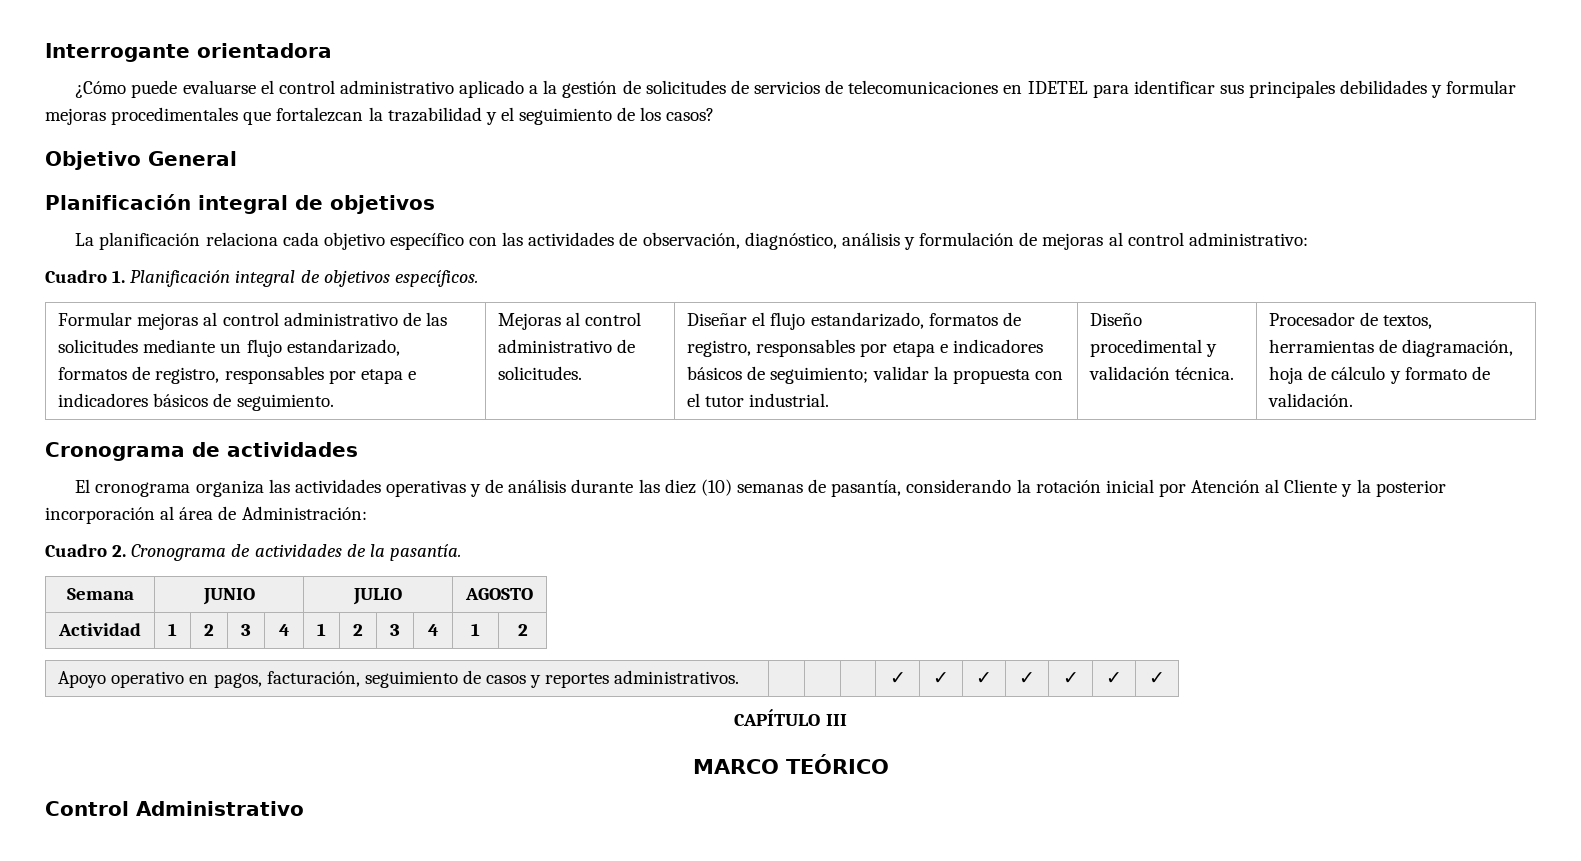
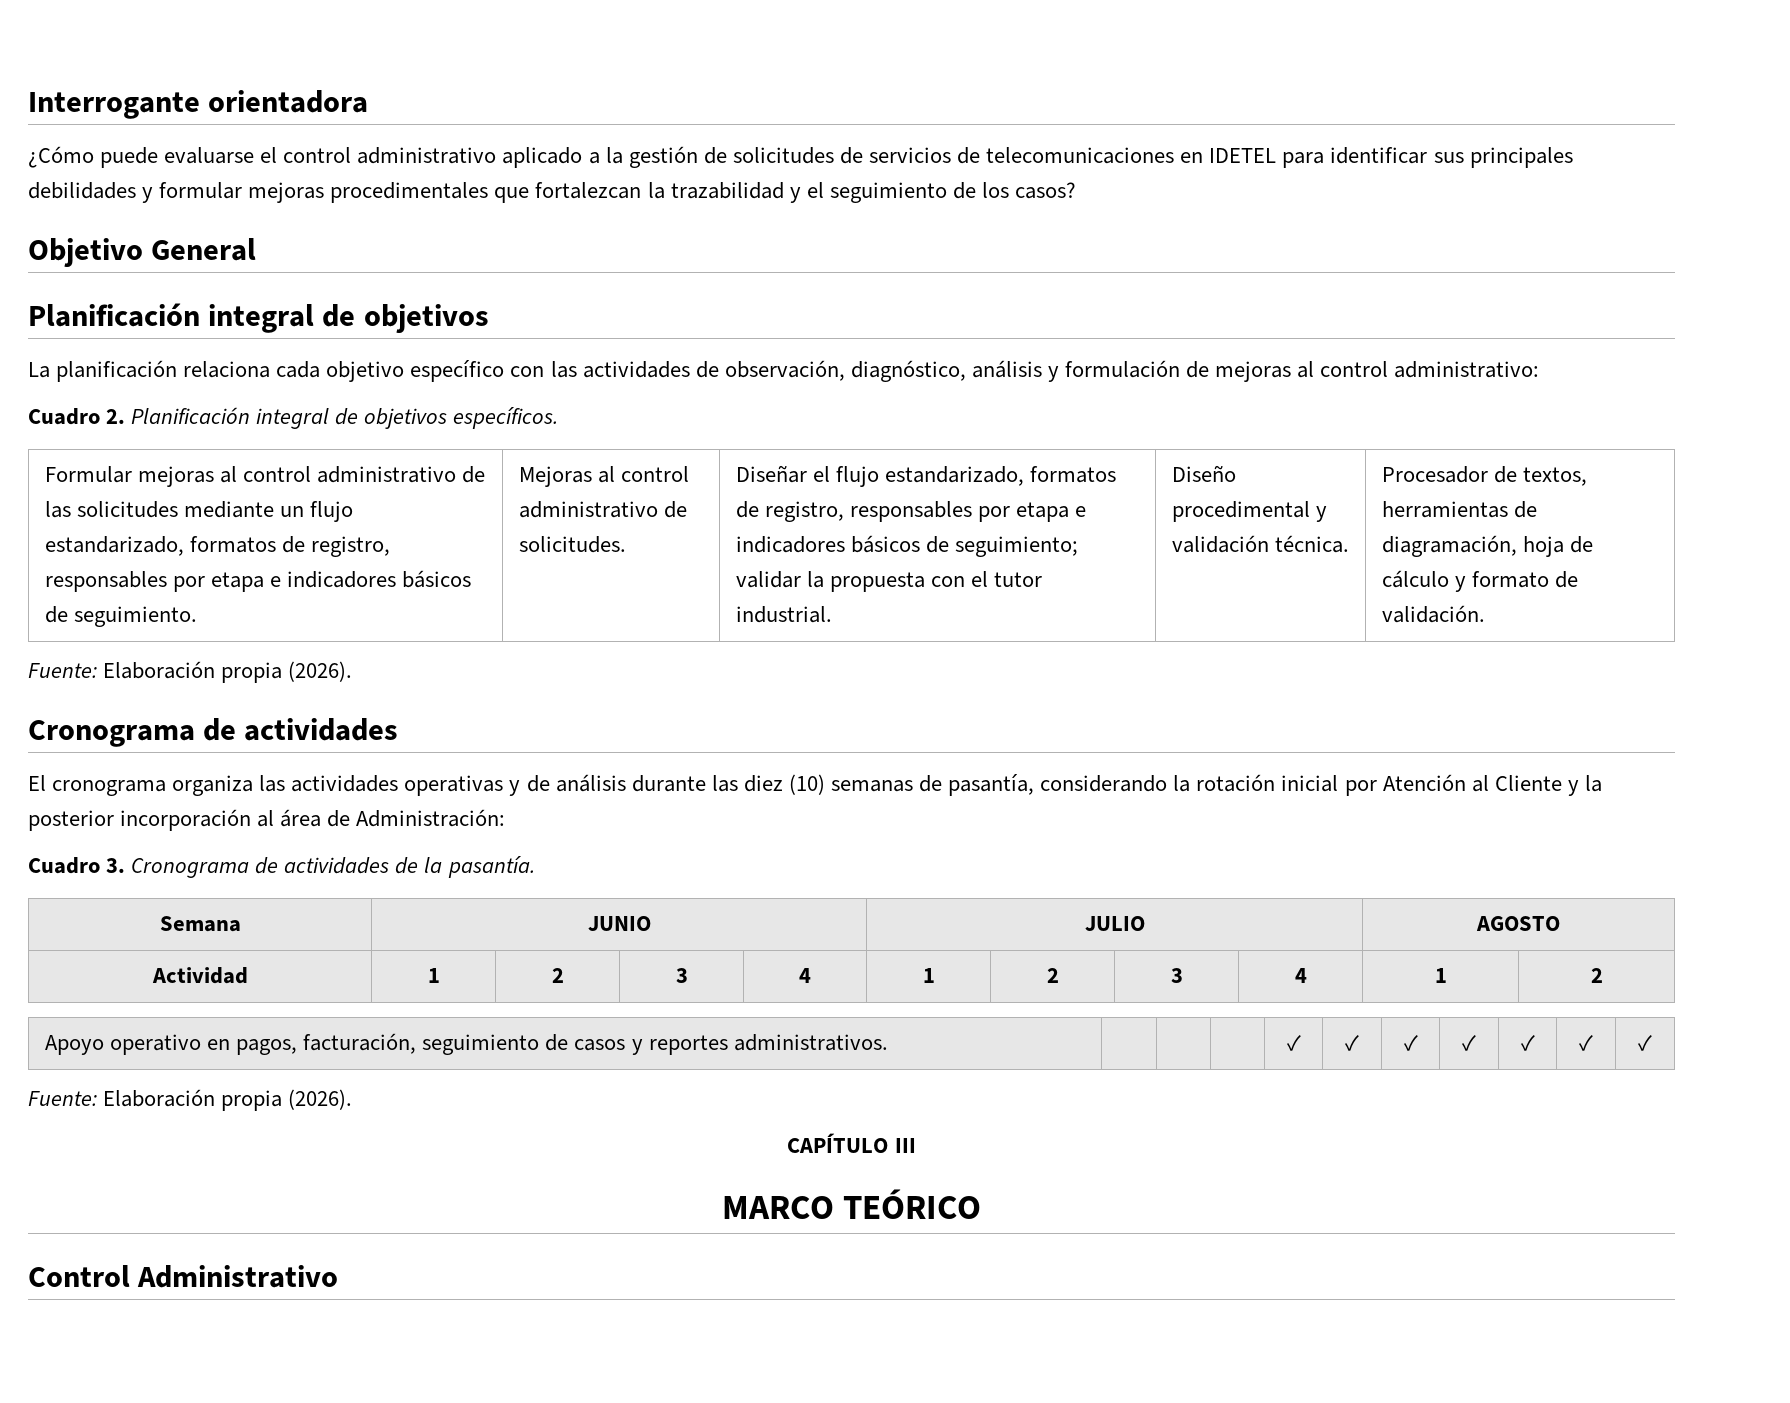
[112,270,126,283] 1. -> [106,409,126,424] 2.
(1354, 400) none -> [28,661,353,683] // Fuente: Elaboración propia (2026).
[112,545,127,557] 2. -> [106,858,126,873] 3.
(1165, 678) none -> [28,1089,353,1111] // Fuente: Elaboración propia (2026).

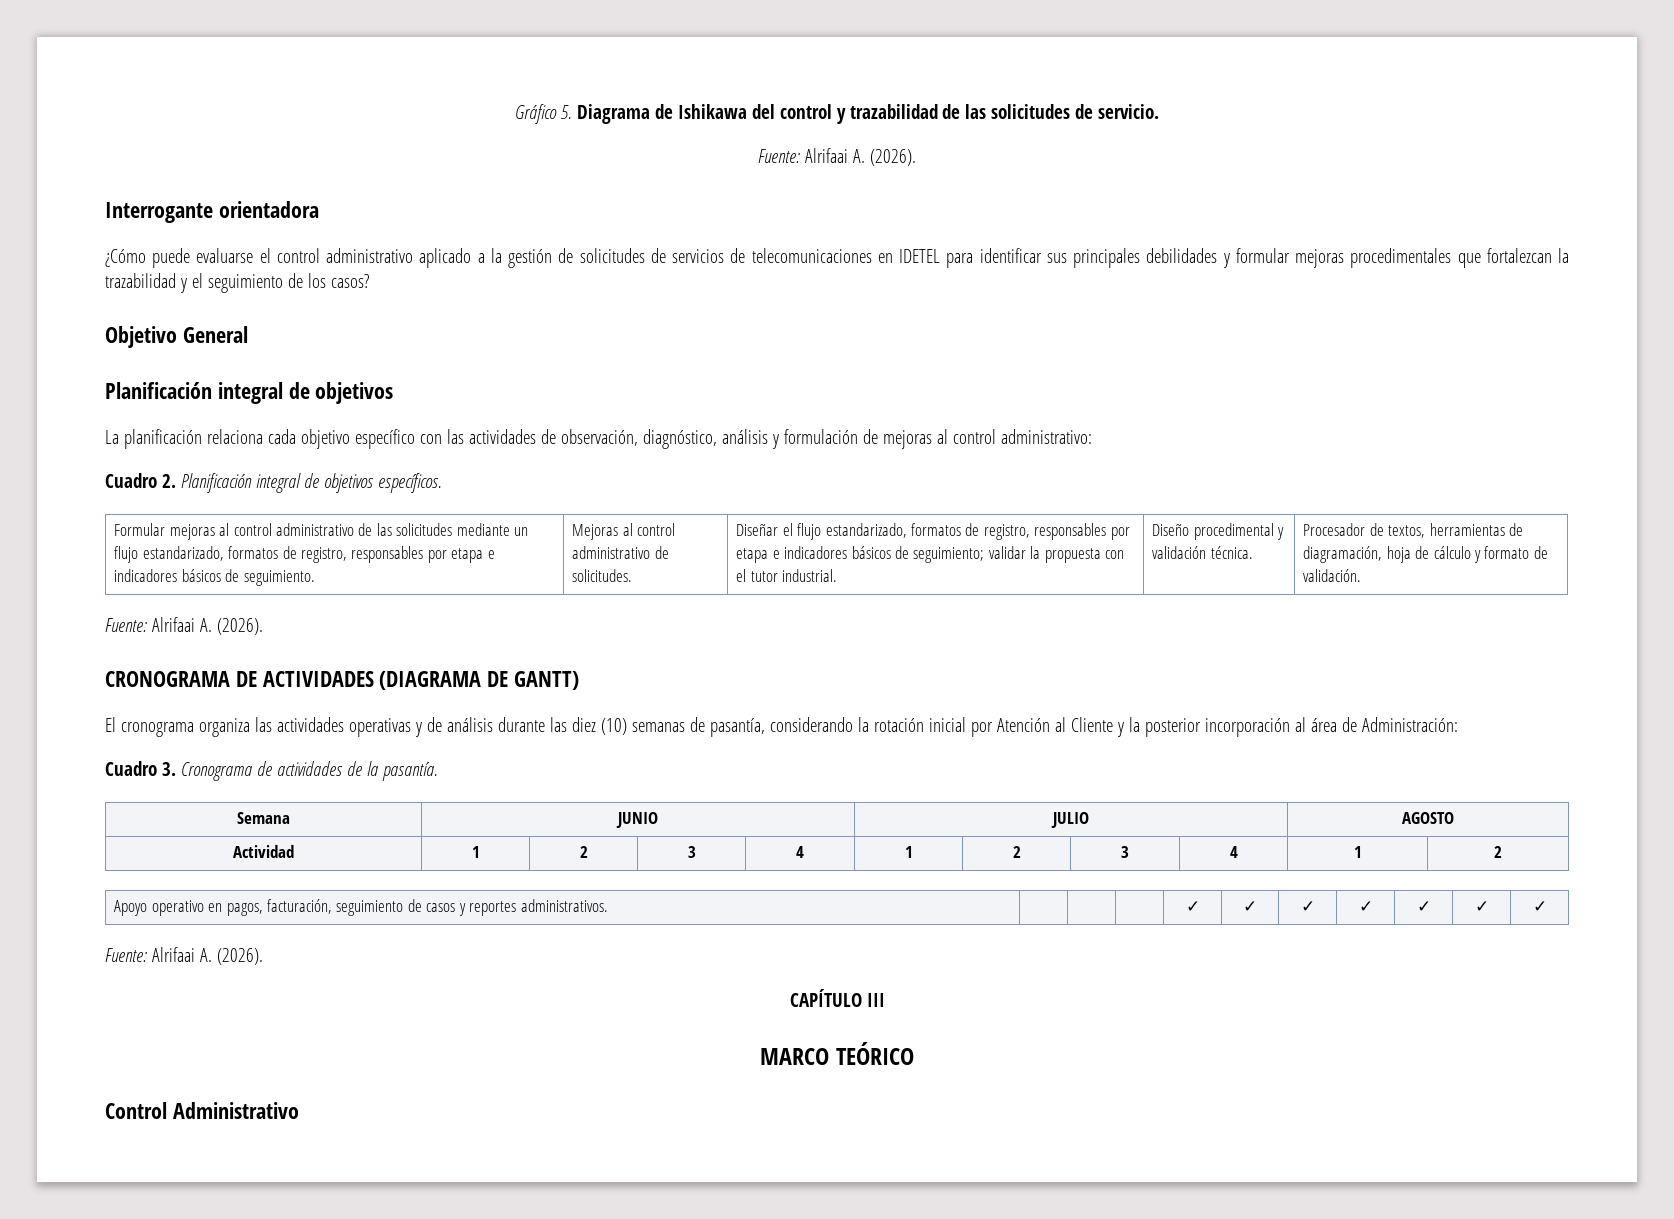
(28, 105) none -> [514,104,1160,124] [758,148,916,166] Gráfico 5. Diagrama de Ishikawa del control y trazabilidad de las solicitudes de servicio. // Fuente: Alrifaai A. (2026). //
[103,661,353,683] [28,718,399,747] Elaboración propia (2026). // Cronograma de actividades -> [151,617,263,635] [105,671,580,690] Alrifaai A. (2026). // CRONOGRAMA DE ACTIVIDADES (DIAGRAMA DE GANTT)
[103,1089,283,1111] Elaboración propia -> [151,947,212,962] Alrifaai A.

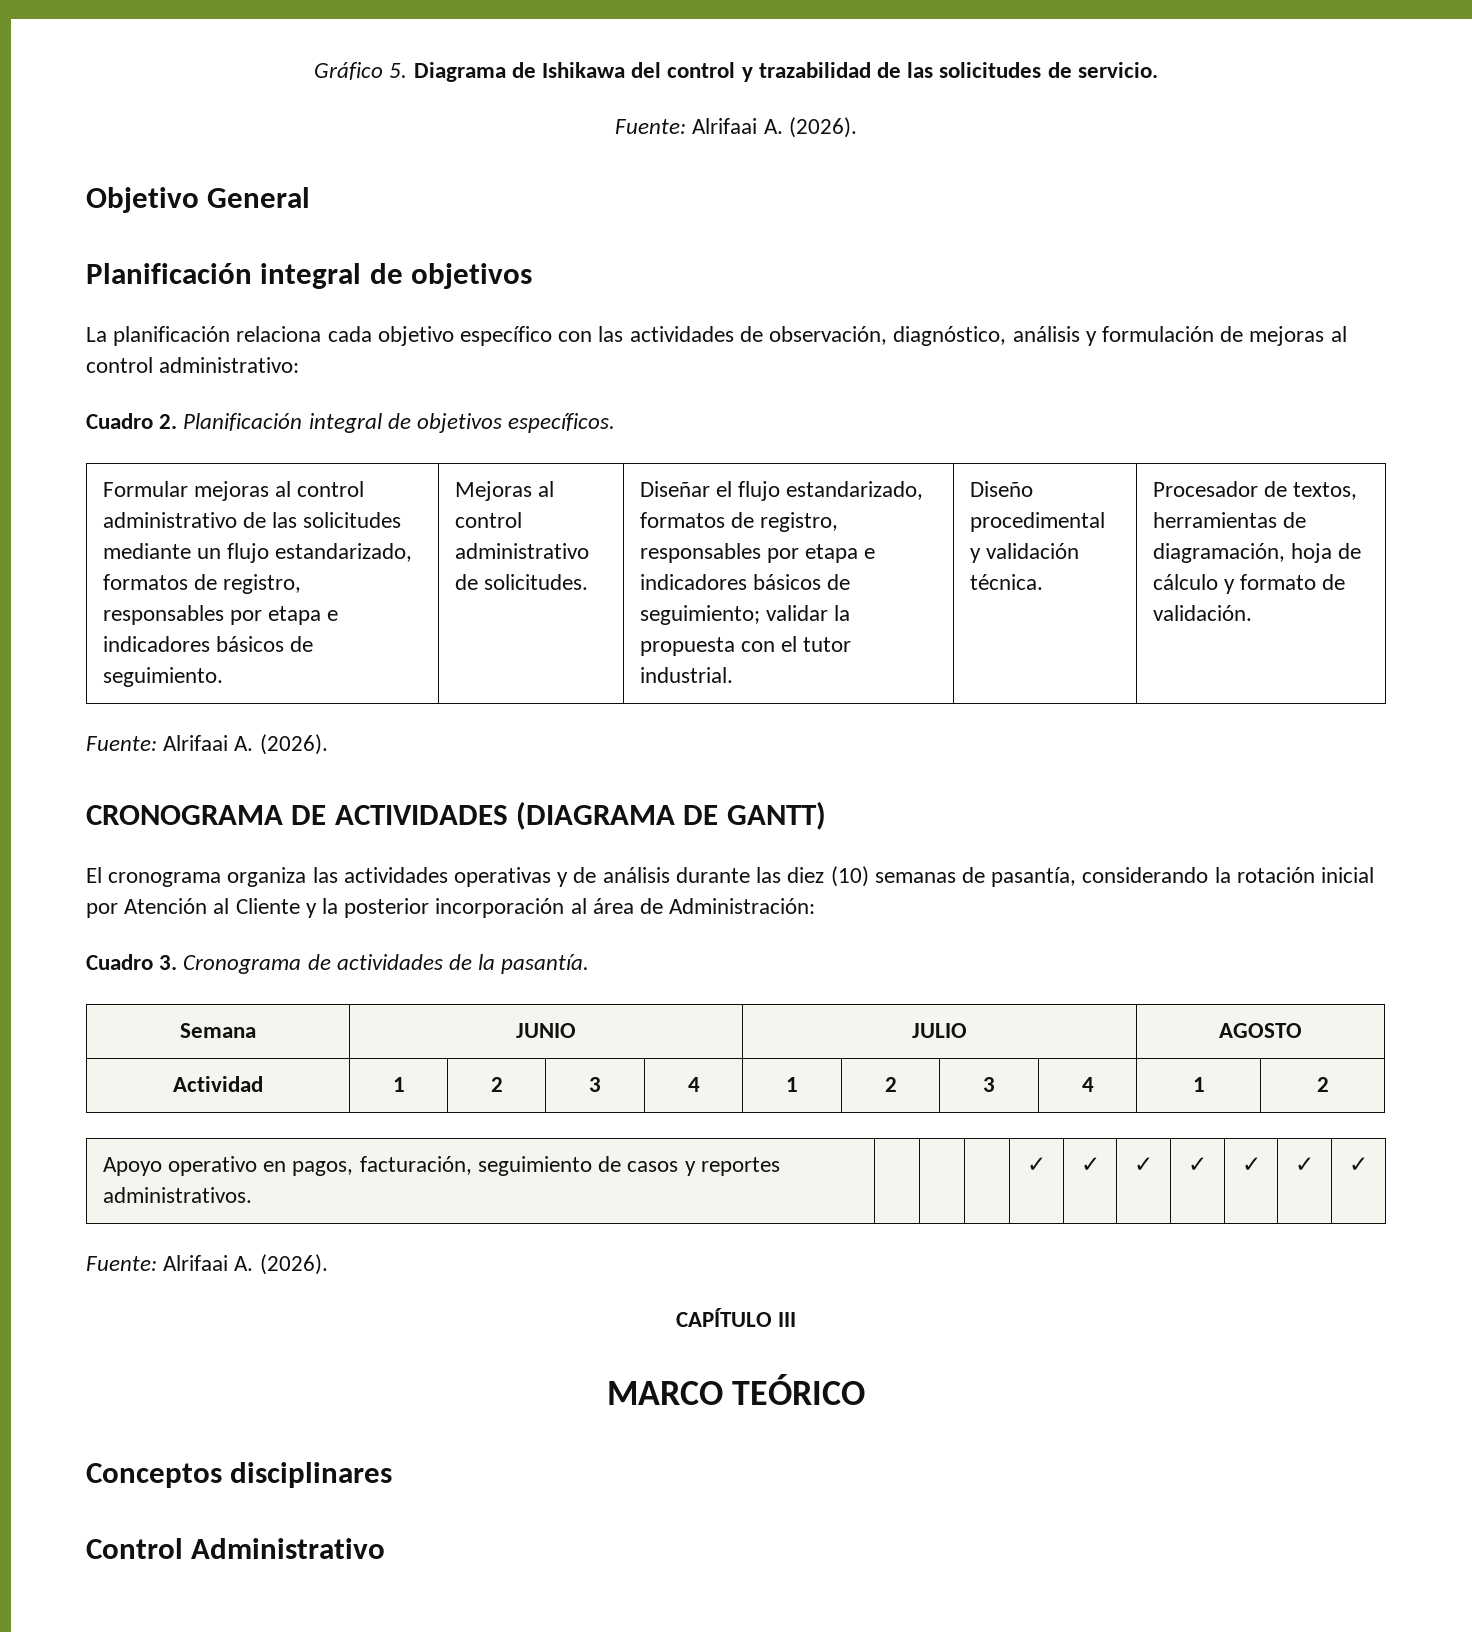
[105,201,319,223] [105,248,1570,268] [105,273,369,293] // Interrogante orientadora // ¿Cómo puede evaluarse el control administrativo aplicado a la gestión de solicitudes de servicios de telecomunicaciones en IDETEL para identificar sus principales debilidades y formular mejoras procedimentales que fortalezcan la trazabilidad y el seguimiento de los casos? -> (857, 127) none
(914, 1053) none -> [86,1462,393,1488] // Conceptos disciplinares

